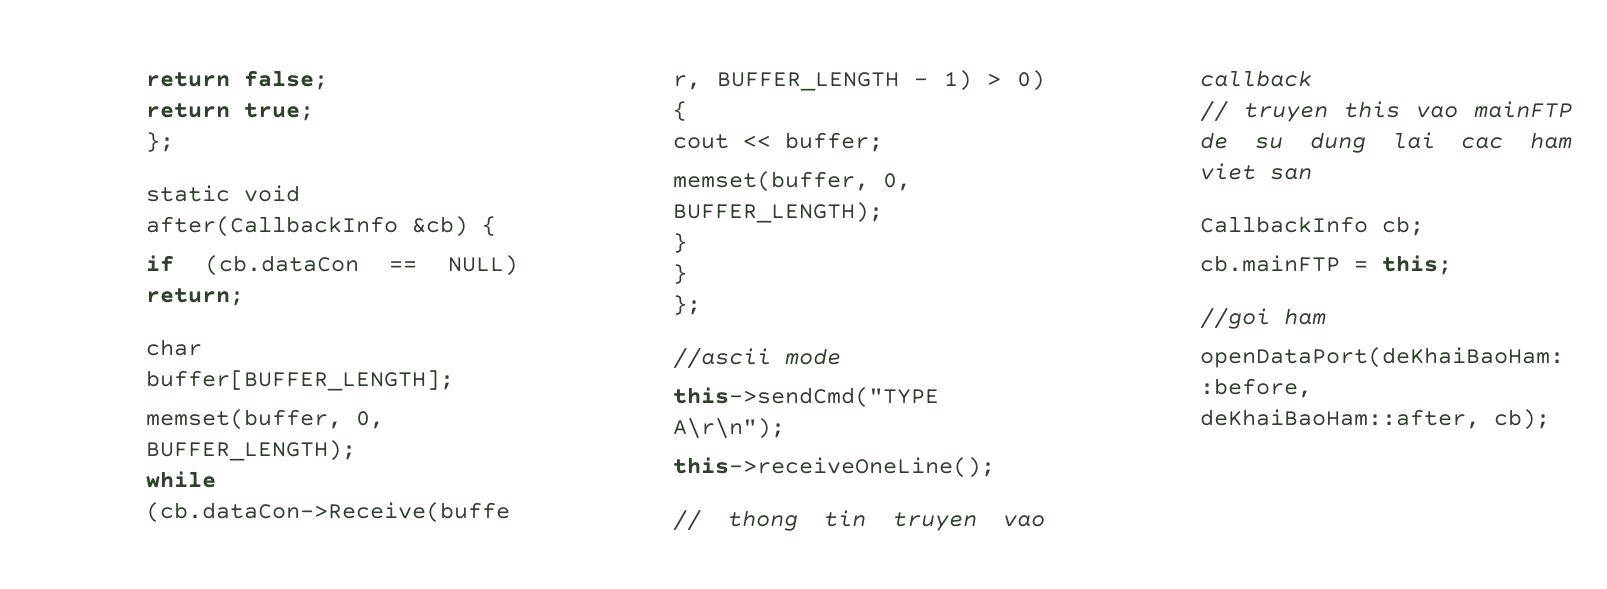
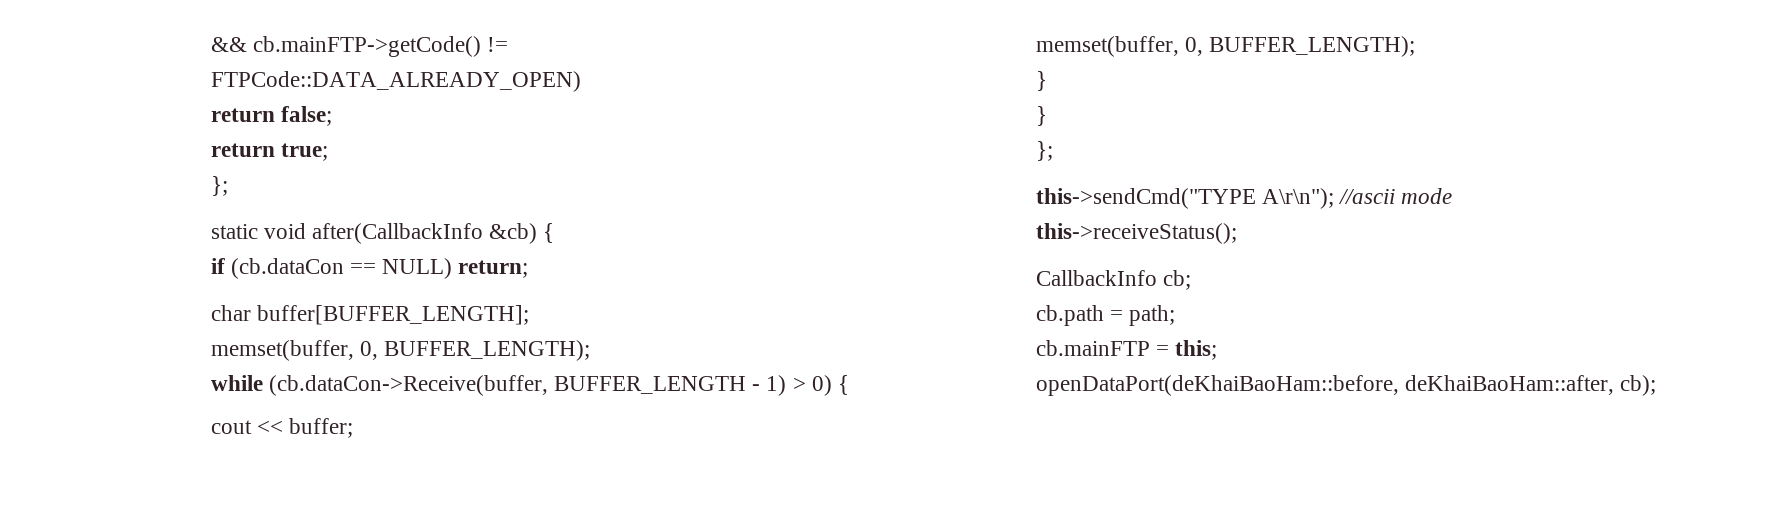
(146, 79) none -> [210,36,508,57] [210,71,581,92] && cb.mainFTP->getCode() != FTPCode::DATA_ALREADY_OPEN) //
(702, 305) none -> [1035,188,1334,209] this->sendCmd("TYPE A\r\n");
[673,387,940,408] [673,418,786,439] [673,457,996,478] [673,510,1045,531] [1200,70,1313,87] [1200,101,1572,122] [1200,132,1572,153] [1200,163,1313,180] this->sendCmd("TYPE A\r\n"); // this->receiveOneLine(); // // thong tin truyen vao callback // // truyen this vao mainFTP de su dung lai cac ham viet san -> [1035,223,1237,244] this->receiveStatus();
(1425, 226) none -> [1035,305,1175,326] // cb.path = path;
[1200,308,1327,329] // //goi ham -> (1217, 350) none

